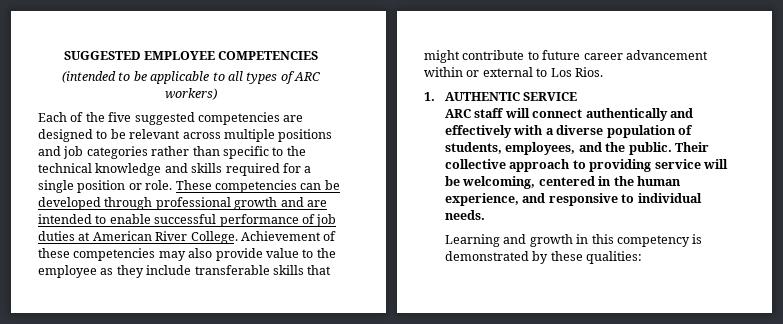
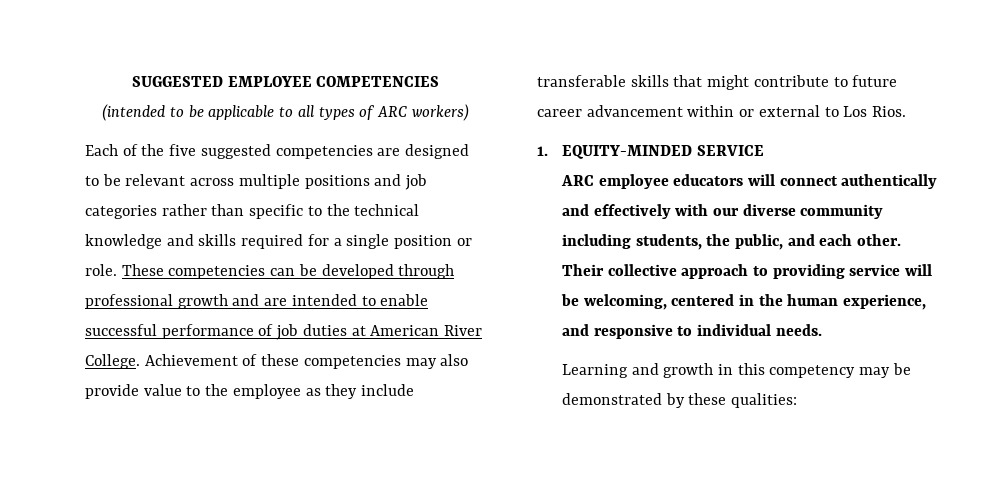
[445,92,521,101] AUTHENTIC -> [561,145,692,159] EQUITY-MINDED
[474,108,505,118] staff -> [598,174,744,189] employee educators
[545,125,693,138] [445,142,672,155] a diverse population of students, employees, and the public. -> [712,204,884,219] [561,234,902,250] our diverse community including students, the public, and each other.
[692,234,703,244] is -> [859,363,911,378] may be

